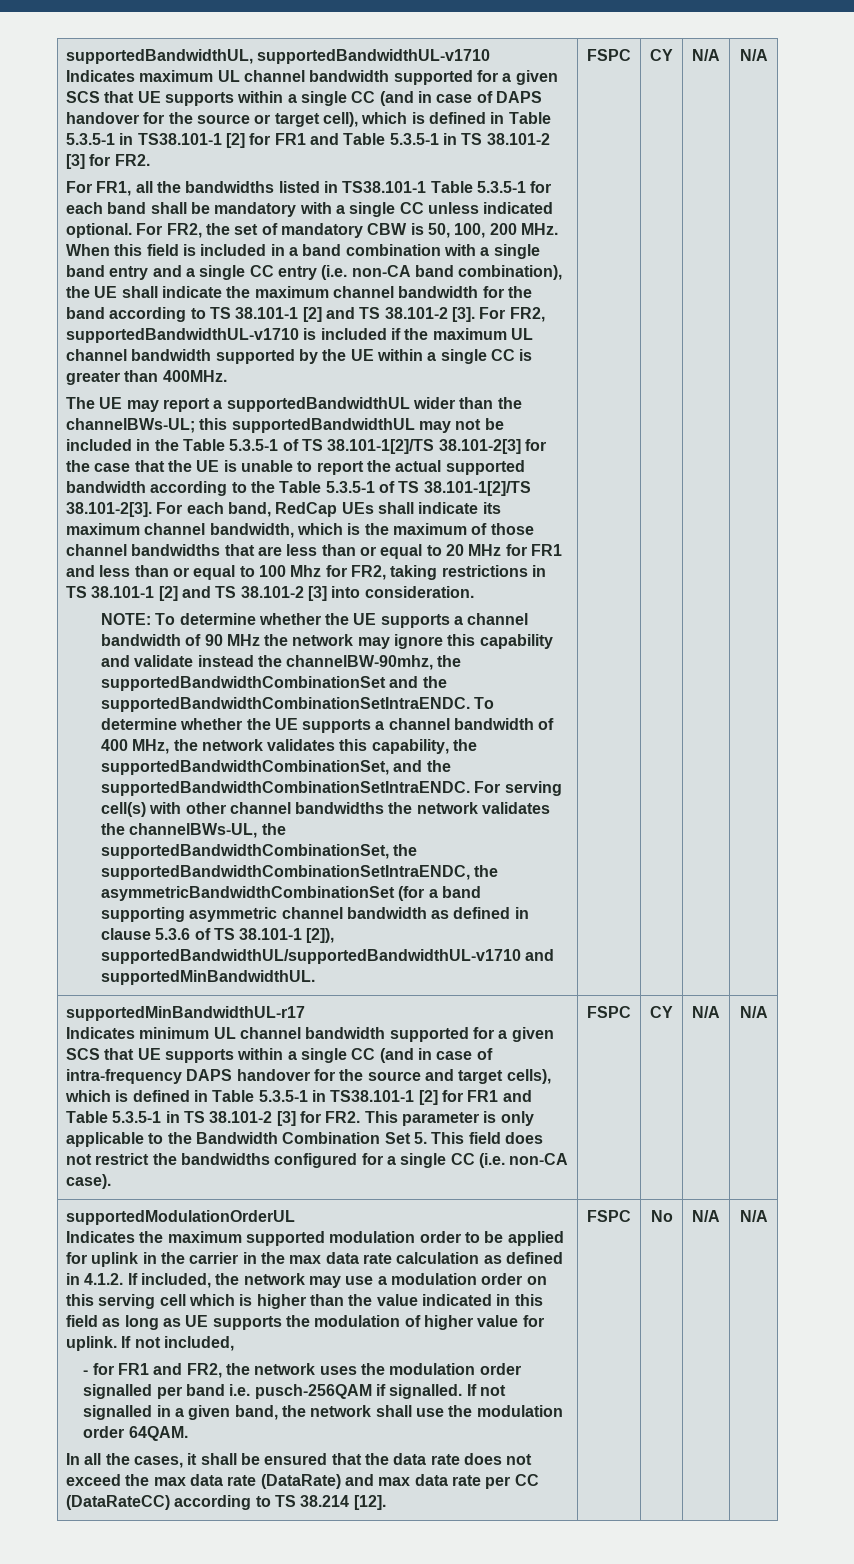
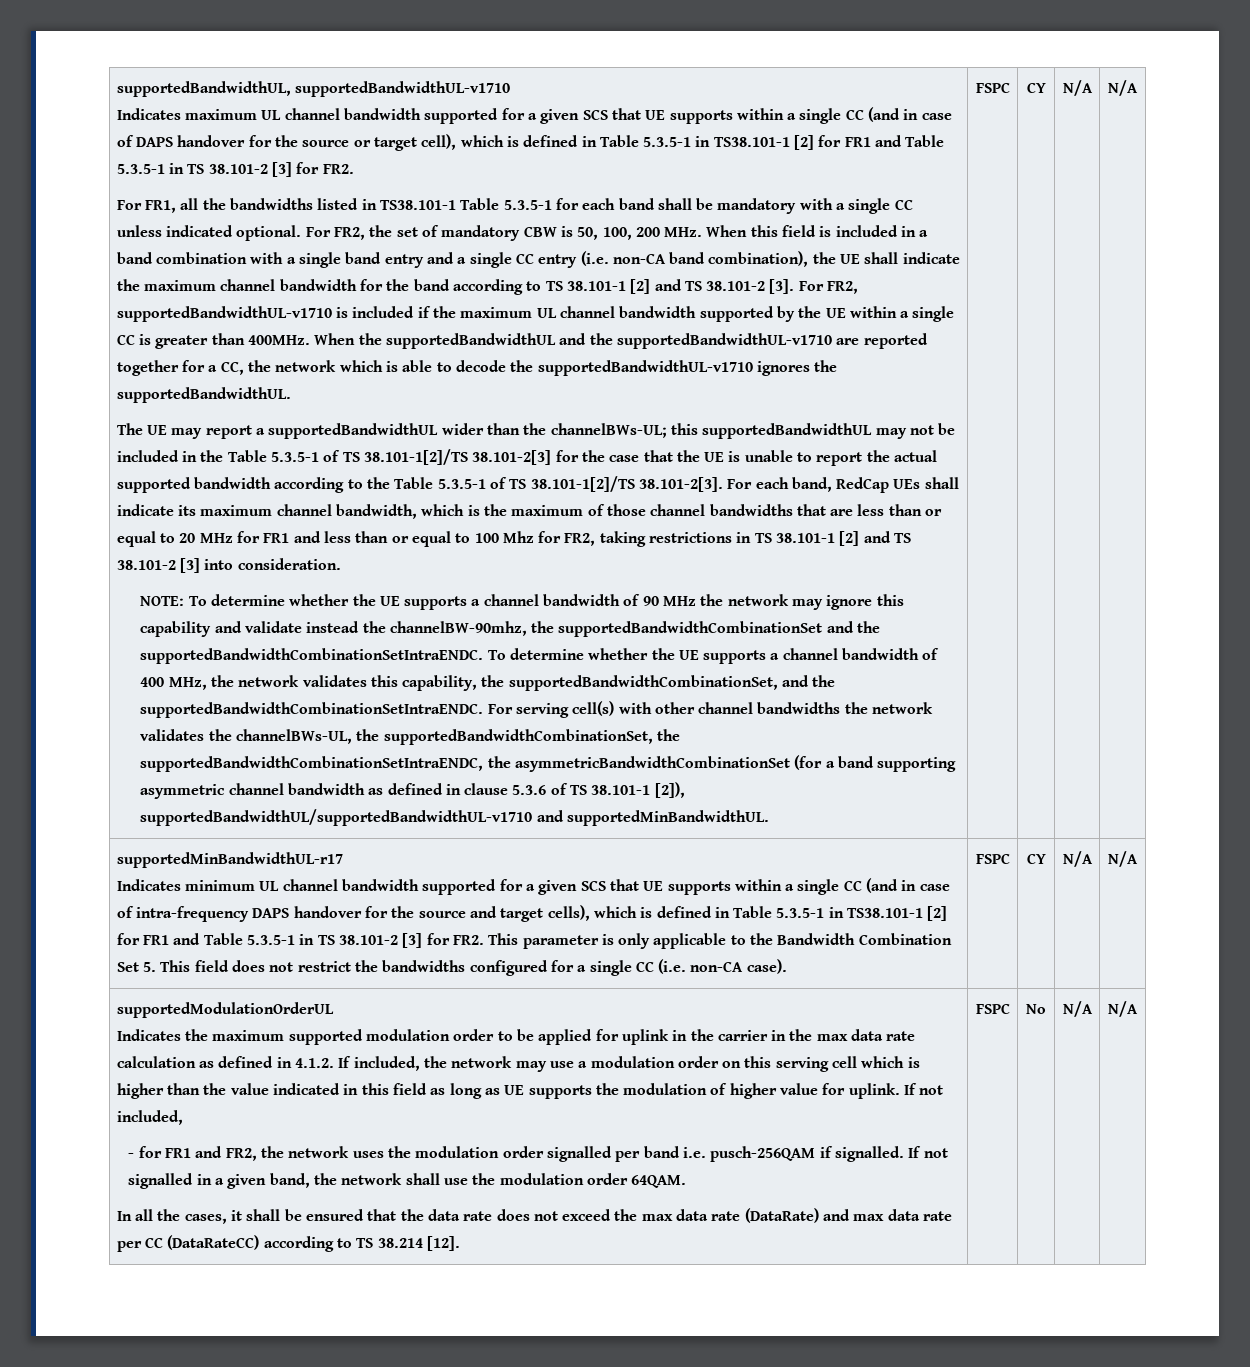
(227, 376) none -> [314,333,928,349] [116,360,838,376] [116,387,291,403] When the supportedBandwidthUL and the supportedBandwidthUL-v1710 are reported together for a CC, the network which is able to decode the supportedBandwidthUL-v1710 ignores the supportedBandwidthUL.

